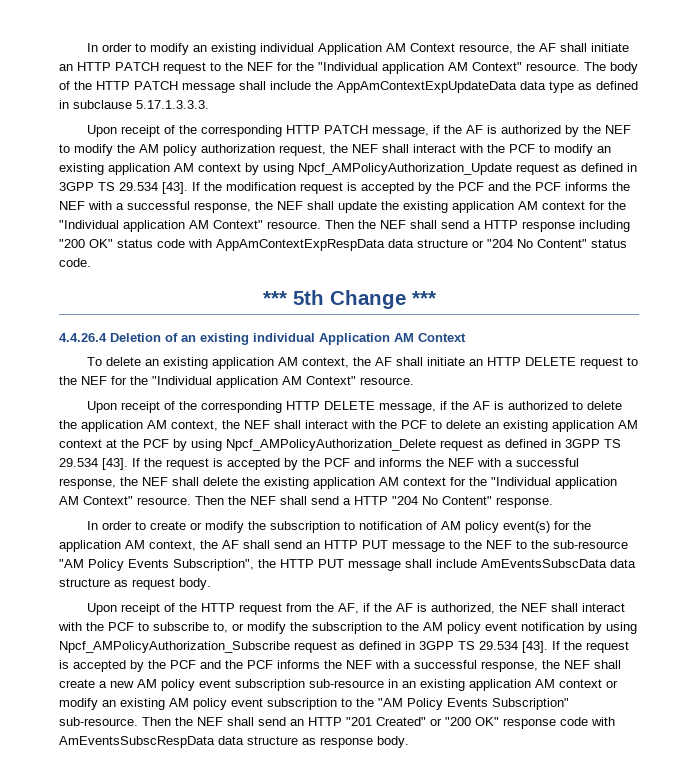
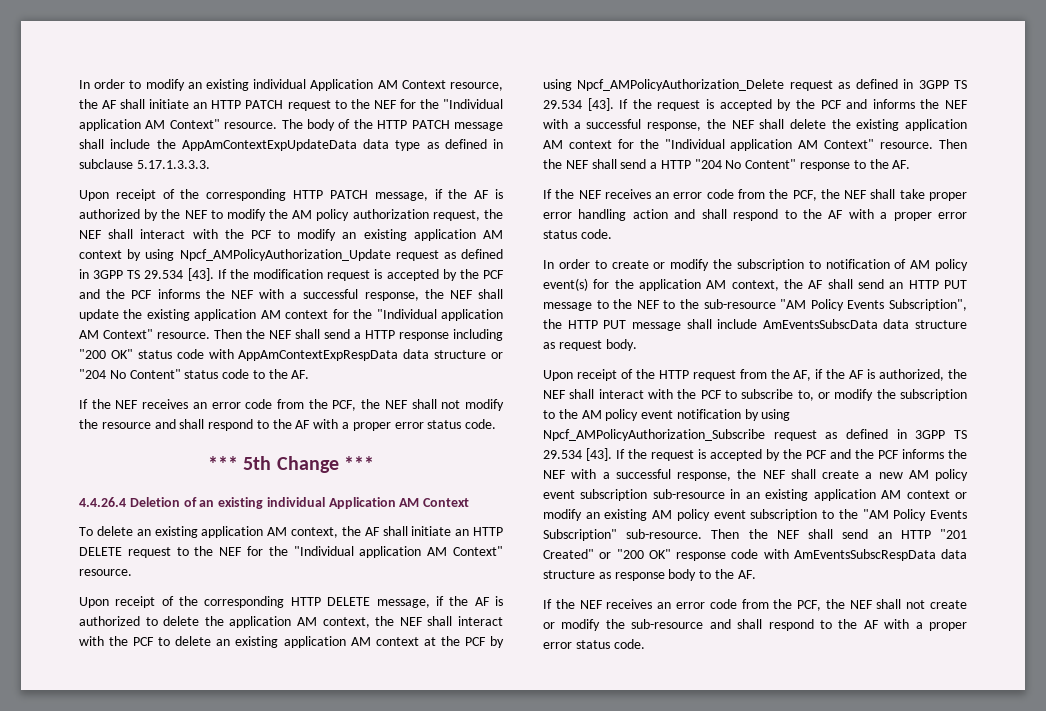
(627, 243) none -> [222,369,310,379] [79,399,505,411] [79,419,462,431] code to the AF. // If the NEF receives an error code from the PCF, the NEF shall not modify the resource and shall respond to the AF with a proper error status
[496,497,553,508] response. -> [800,159,911,171] [543,189,967,201] [543,209,967,221] [543,229,612,239] response to the AF. // If the NEF receives an error code from the PCF, the NEF shall take proper error handling action and shall respond to the AF with a proper error status code.
[377,736,409,748] body. -> [668,569,756,581] [543,599,967,611] [543,619,968,631] [543,639,645,649] body to the AF. // If the NEF receives an error code from the PCF, the NEF shall not create or modify the sub-resource and shall respond to the AF with a proper error status code.

